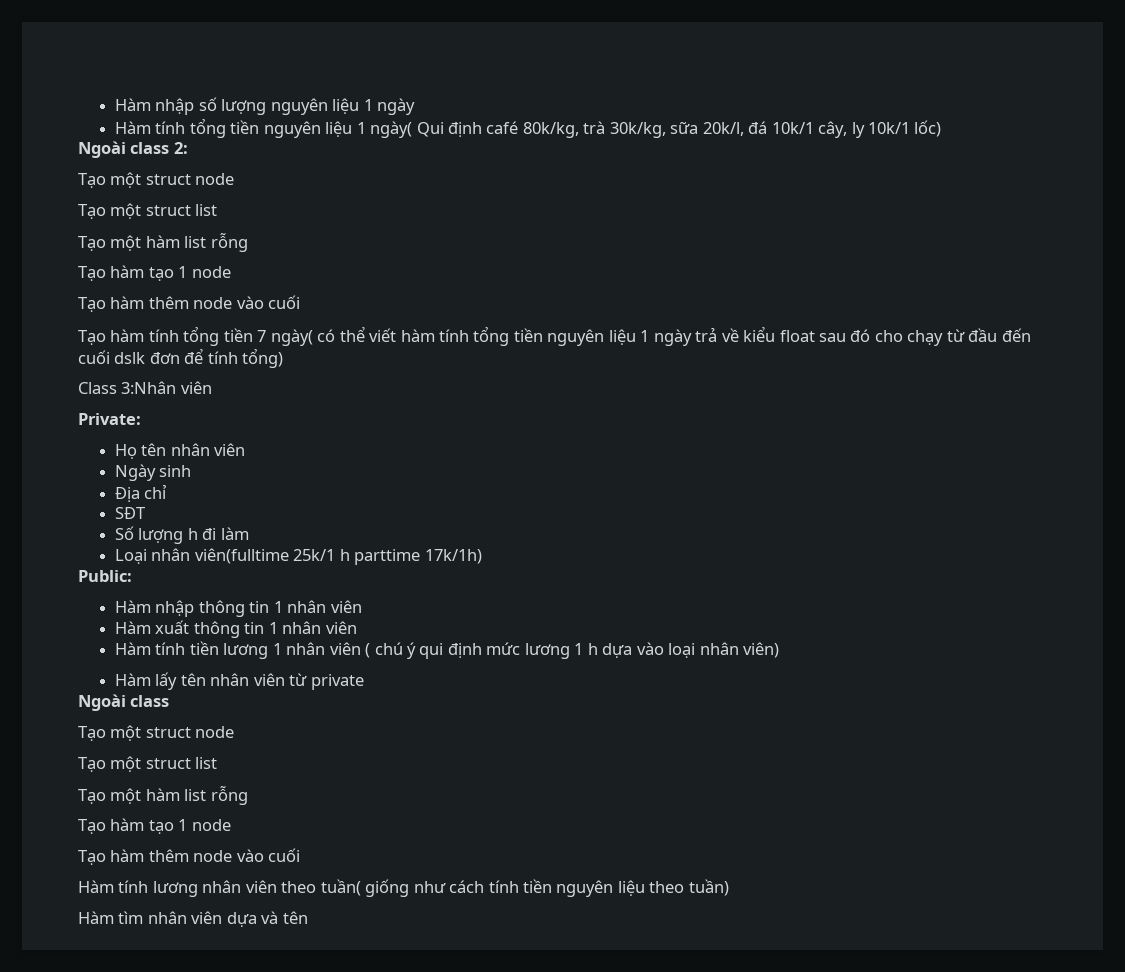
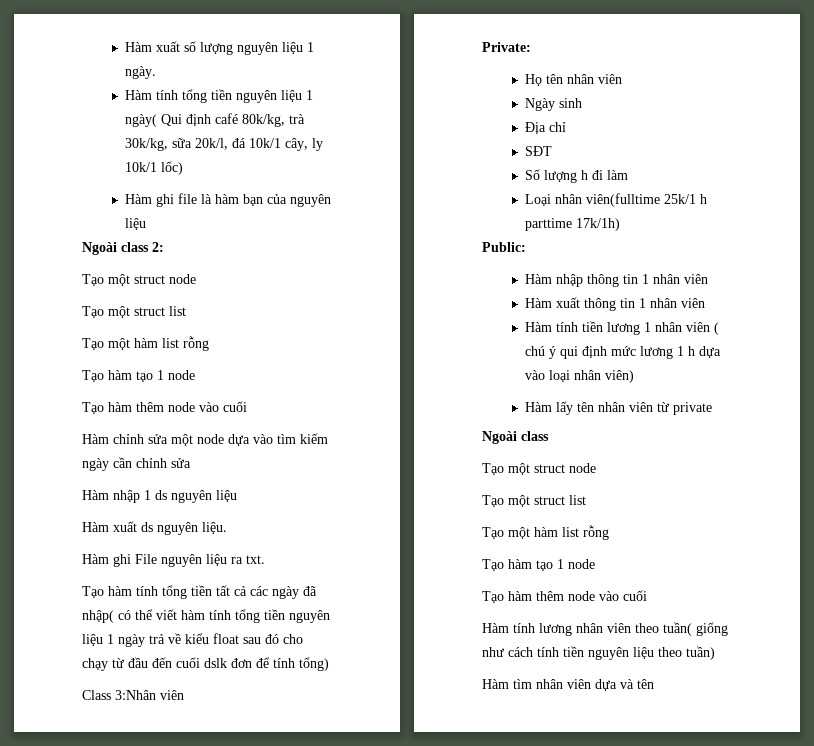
[114,98,195,115] Hàm nhập -> [124,41,180,52] Hàm xuất
[377,98,416,115] ngày -> [124,66,156,79] ngày.
(942, 128) none -> [124,193,331,207] [124,218,146,230] // Hàm ghi file là hàm bạn của nguyên liệu
(301, 302) none -> [82,433,328,446] [82,457,191,471] [82,490,237,503] [82,521,227,535] [82,554,265,567] // Hàm chỉnh sửa một node dựa vào tìm kiếm ngày cần chỉnh sửa // Hàm nhập 1 ds nguyên liệu // Hàm xuất ds nguyên liệu. // Hàm ghi File nguyên liệu ra txt.
[257,329,313,346] 7 ngày( -> [216,585,317,599] [82,610,114,623] tất cả các ngày đã nhập(

